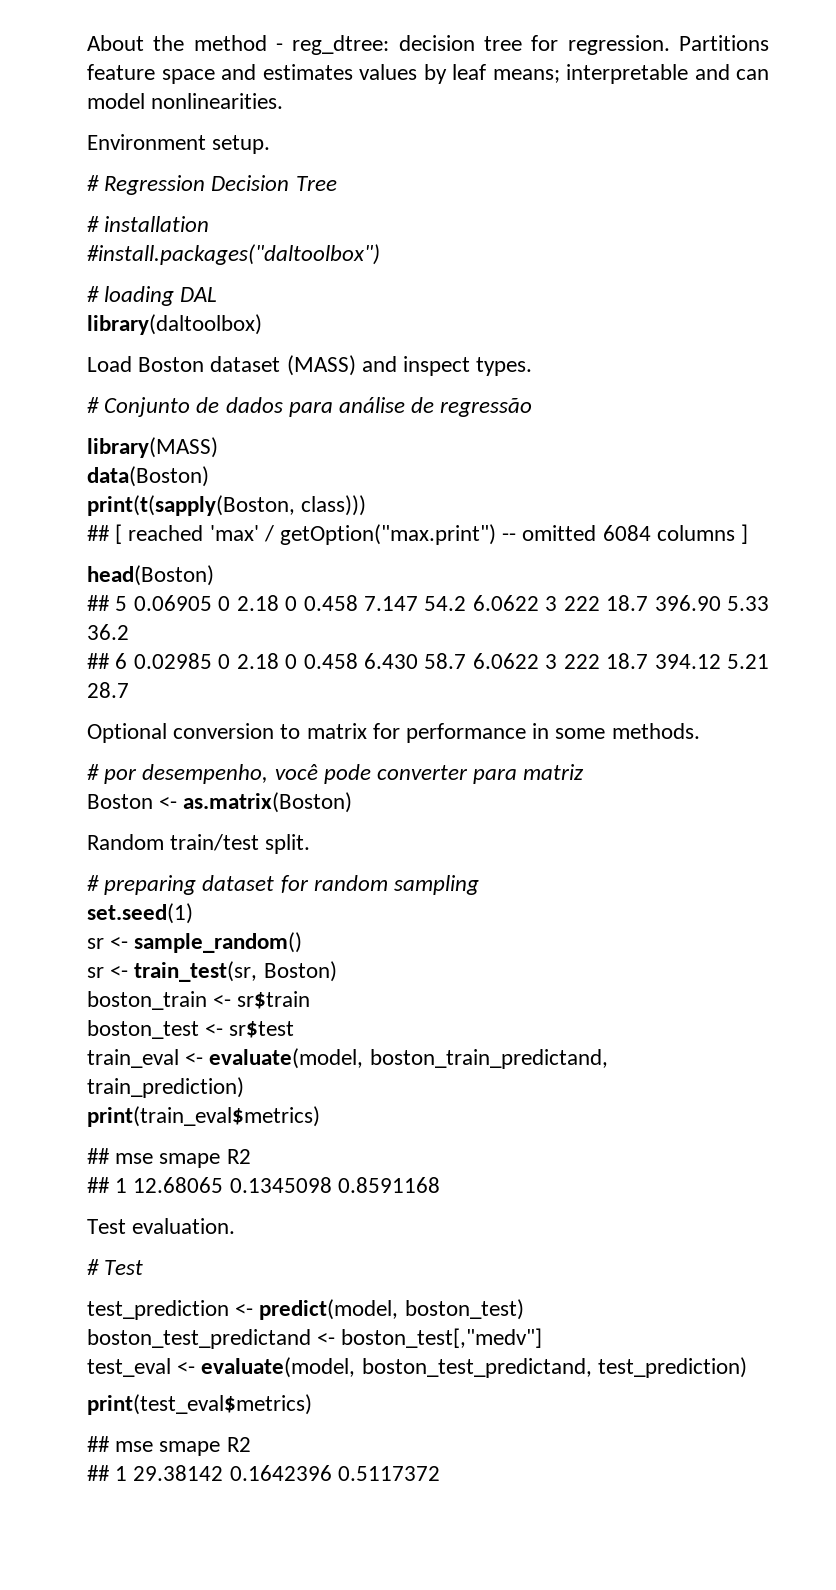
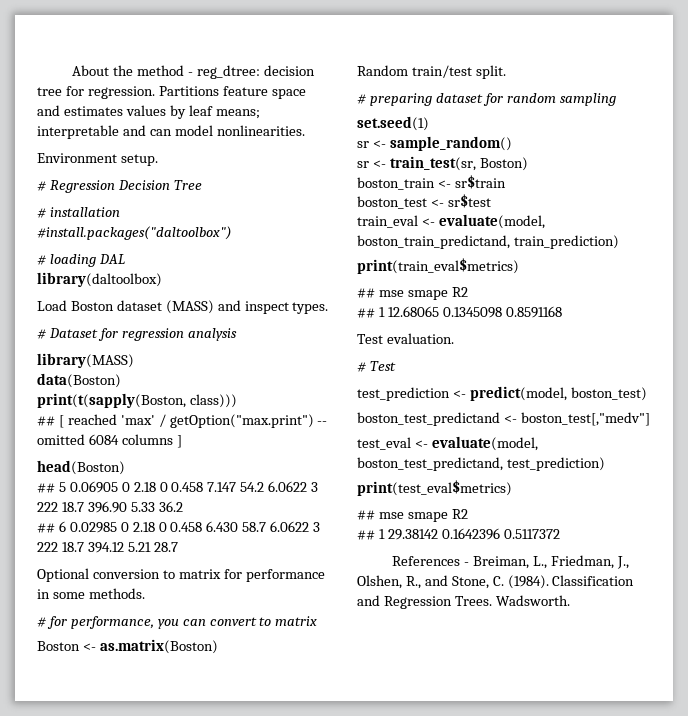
[104,397,533,417] Conjunto de dados para análise de regressão -> [48,328,237,341] Dataset for regression analysis
[104,764,585,784] por desempenho, você pode converter para matriz -> [46,616,318,629] for performance, you can convert to matrix
(440, 1473) none -> [392,555,629,569] [357,575,635,589] [357,595,570,609] // References - Breiman, L., Friedman, J., Olshen, R., and Stone, C. (1984). Classification and Regression Trees. Wadsworth.

